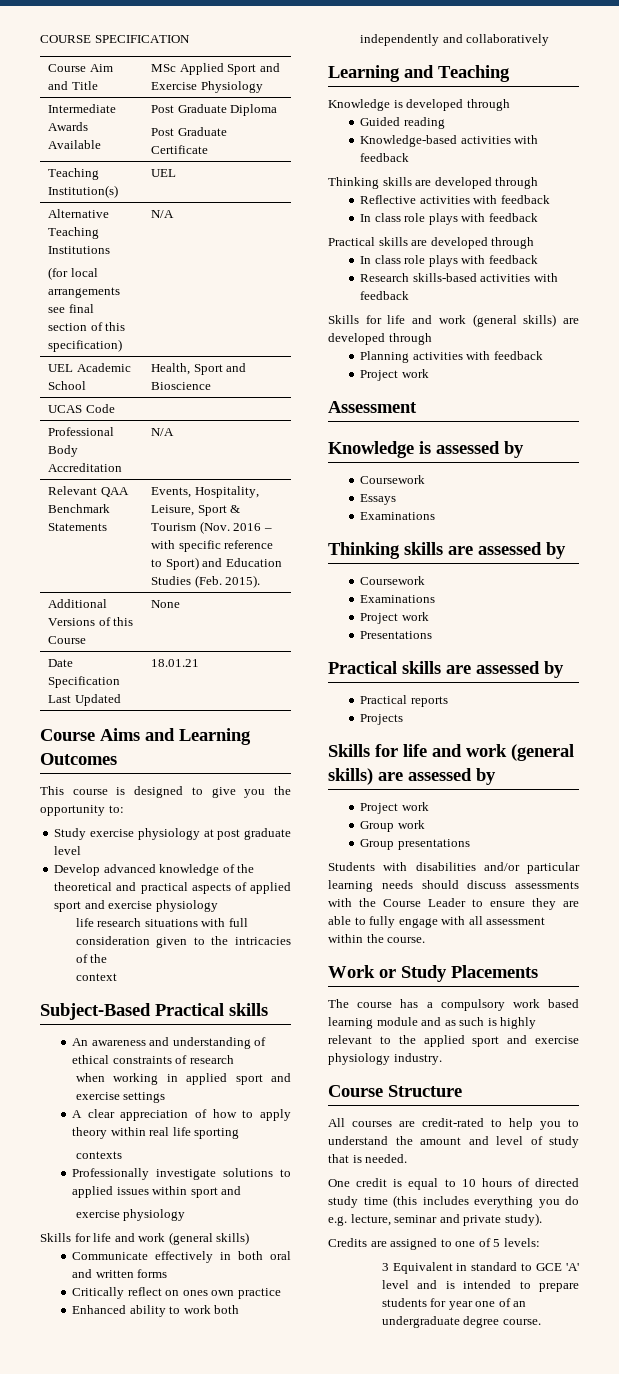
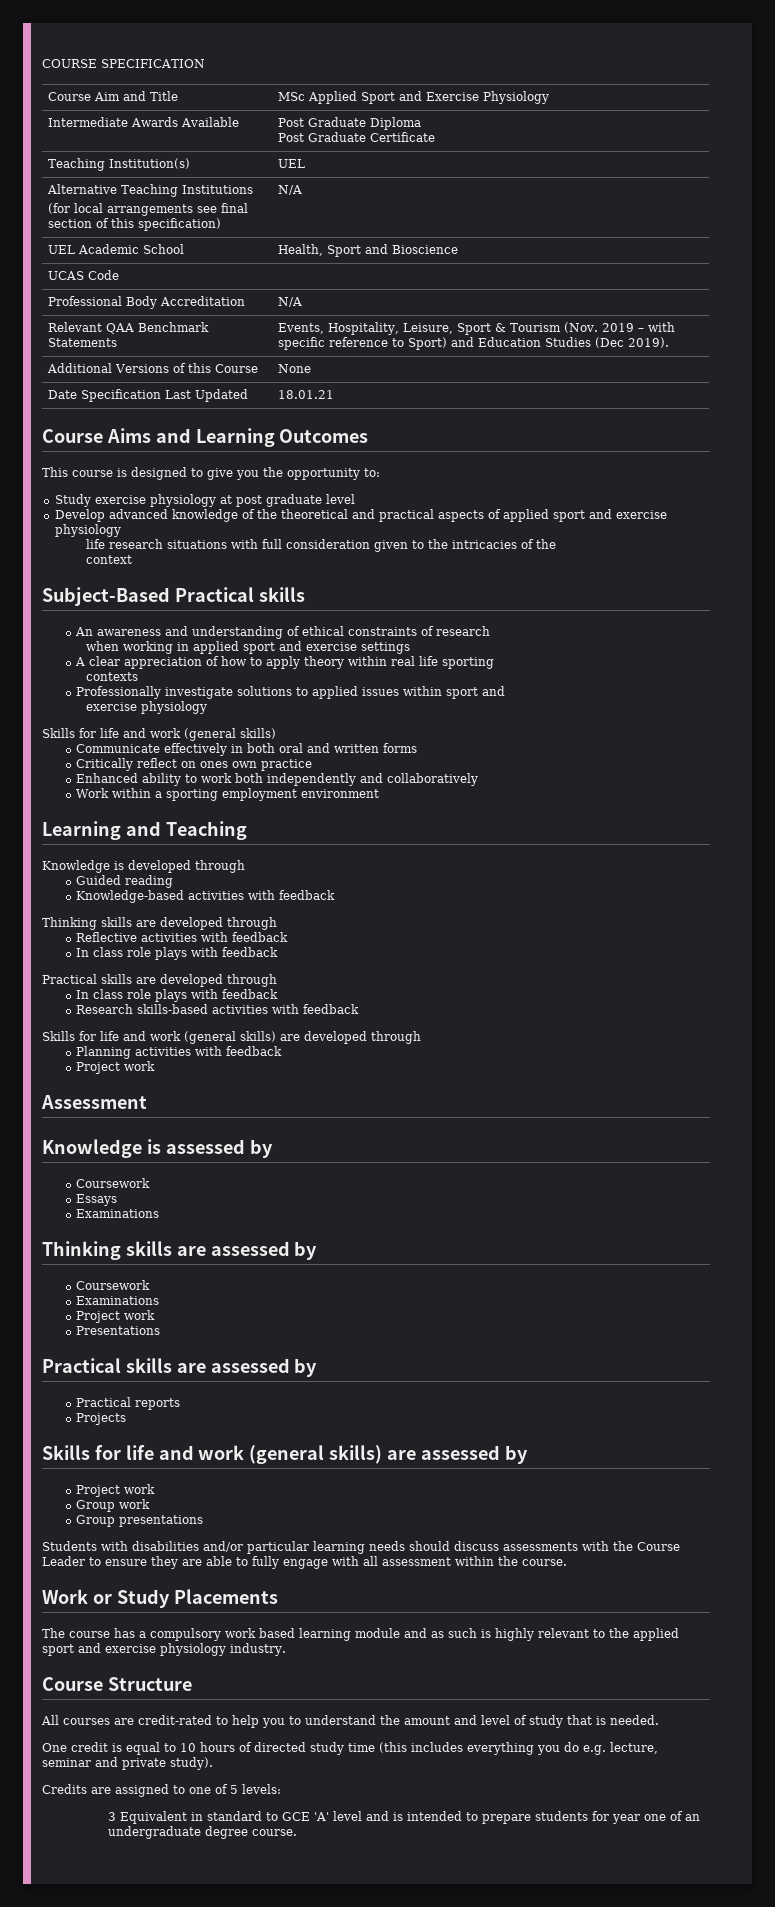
[233,523,262,531] 2016 -> [601,323,634,332] 2019
[194,575,261,588] (Feb. 2015). -> [594,337,669,348] (Dec 2019).
(550, 40) none -> [76,788,380,801] // Work within a sporting employment environment

